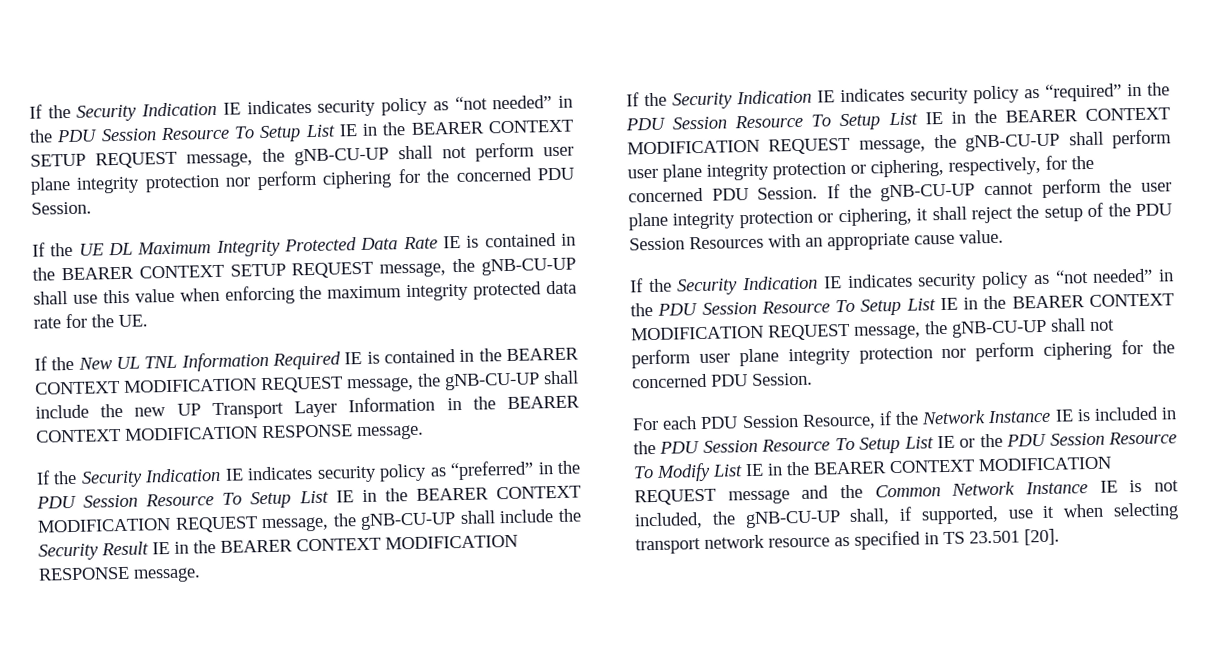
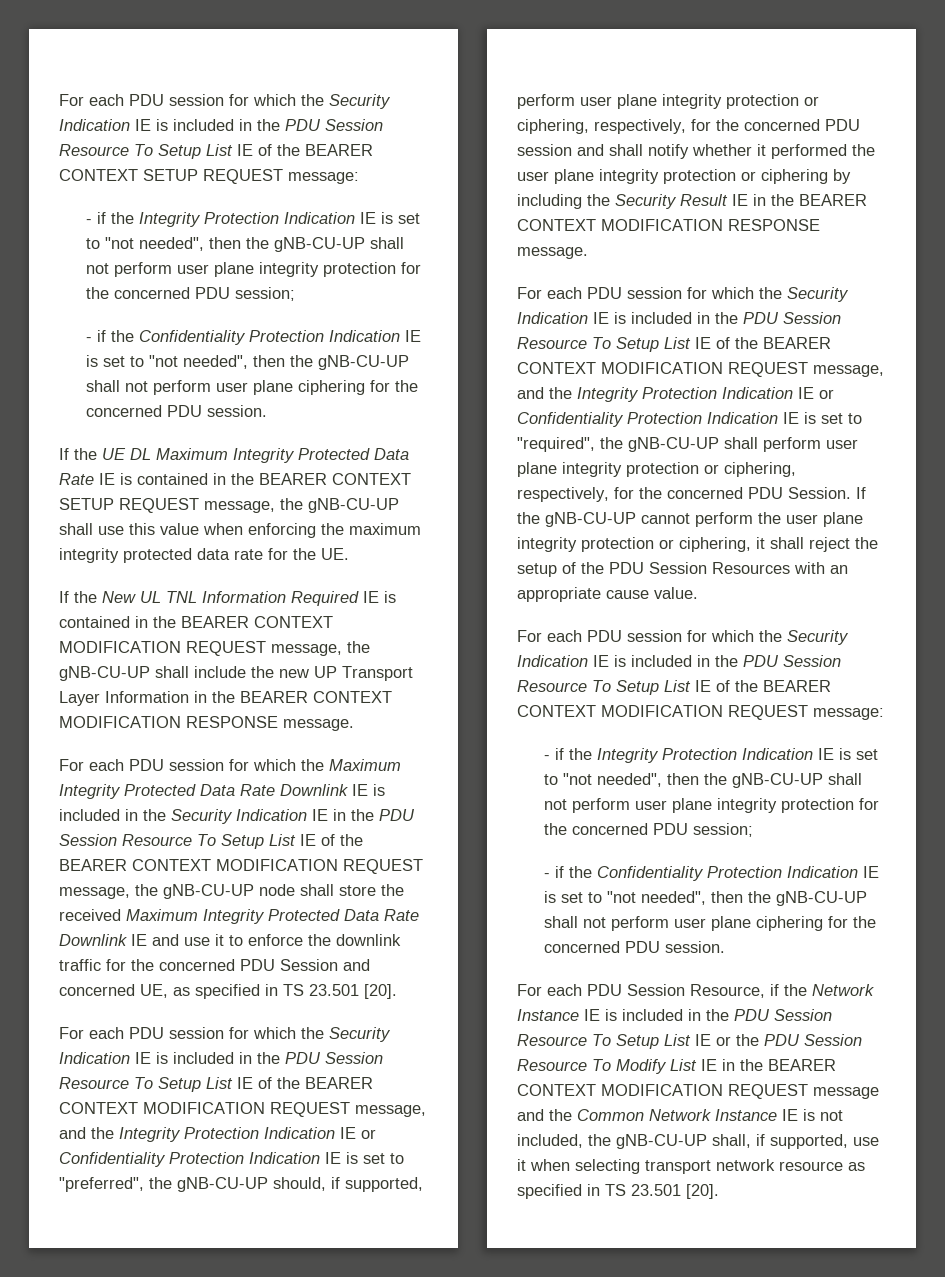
[29,95,574,122] [29,119,573,143] [30,142,574,169] [30,167,575,195] [31,201,92,215] If the Security Indication IE indicates security policy as “not needed” in the PDU Session Resource To Setup List IE in the BEARER CONTEXT SETUP REQUEST message, the gNB-CU-UP shall not perform user plane integrity protection nor perform ciphering for the concerned PDU Session. -> [59,94,391,109] [59,119,383,131] [59,144,373,159] [59,169,359,184] [86,212,421,227] [86,237,405,252] [86,262,422,277] [86,287,296,301] [86,330,422,345] [86,355,410,370] [86,380,419,395] [86,405,268,417] For each PDU session for which the Security Indication IE is included in the PDU Session Resource To Setup List IE of the BEARER CONTEXT SETUP REQUEST message: // - if the Integrity Protection Indication IE is set to "not needed", then the gNB-CU-UP shall not perform user plane integrity protection for the concerned PDU session; // - if the Confidentiality Protection Indication IE is set to "not needed", then the gNB-CU-UP shall not perform user plane ciphering for the concerned PDU session.
[36,460,581,488] [36,485,582,509] [37,509,555,533] If the Security Indication IE indicates security policy as “preferred” in the PDU Session Resource To Setup List IE in the BEARER CONTEXT MODIFICATION REQUEST message, the gNB-CU-UP shall include -> [59,759,401,771] [59,784,385,799] [59,809,414,824] [59,834,363,849] [59,859,423,874] [59,884,404,899] [59,909,419,924] [59,934,401,946] [59,959,370,971] [59,984,397,999] [59,1027,391,1042] [59,1052,383,1064] [59,1077,373,1092] [59,1102,426,1117] [59,1127,376,1142] [59,1152,404,1167] [59,1177,423,1192] [517,94,819,109] [517,119,860,134] [517,144,875,159] [517,169,851,184] [517,194,582,209] For each PDU session for which the Maximum Integrity Protected Data Rate Downlink IE is included in the Security Indication IE in the PDU Session Resource To Setup List IE of the BEARER CONTEXT MODIFICATION REQUEST message, the gNB-CU-UP node shall store the received Maximum Integrity Protected Data Rate Downlink IE and use it to enforce the downlink traffic for the concerned PDU Session and concerned UE, as specified in TS 23.501 [20]. // For each PDU session for which the Security Indication IE is included in the PDU Session Resource To Setup List IE of the BEARER CONTEXT MODIFICATION REQUEST message, and the Integrity Protection Indication IE or Confidentiality Protection Indication IE is set to "preferred", the gNB-CU-UP should, if supported, perform user plane integrity protection or ciphering, respectively, for the concerned PDU session and shall notify whether it performed the user plane integrity protection or ciphering by including
[626,82,1170,110] [625,107,1170,131] [627,137,926,155] If the Security Indication IE indicates security policy as “required” in the PDU Session Resource To Setup List IE in the BEARER CONTEXT MODIFICATION REQUEST message, -> [517,287,849,302] [517,312,841,324] [517,337,831,352] [517,362,884,377] [517,387,834,402] [517,412,862,427] [517,437,595,452] For each PDU session for which the Security Indication IE is included in the PDU Session Resource To Setup List IE of the BEARER CONTEXT MODIFICATION REQUEST message, and the Integrity Protection Indication IE or Confidentiality Protection Indication IE is set to "required",
[630,268,1174,296] [630,293,1174,317] [631,318,1115,341] [631,339,1175,369] [632,372,813,389] If the Security Indication IE indicates security policy as “not needed” in the PDU Session Resource To Setup List IE in the BEARER CONTEXT MODIFICATION REQUEST message, the gNB-CU-UP shall not perform user plane integrity protection nor perform ciphering for the concerned PDU Session. -> [517,630,849,645] [517,655,841,667] [517,680,831,695] [517,705,884,720] [544,748,879,763] [544,773,863,788] [544,798,880,813] [544,823,754,837] [544,866,880,881] [544,891,868,906] [544,916,877,931] [544,941,726,953] For each PDU session for which the Security Indication IE is included in the PDU Session Resource To Setup List IE of the BEARER CONTEXT MODIFICATION REQUEST message: // - if the Integrity Protection Indication IE is set to "not needed", then the gNB-CU-UP shall not perform user plane integrity protection for the concerned PDU session; // - if the Confidentiality Protection Indication IE is set to "not needed", then the gNB-CU-UP shall not perform user plane ciphering for the concerned PDU session.

